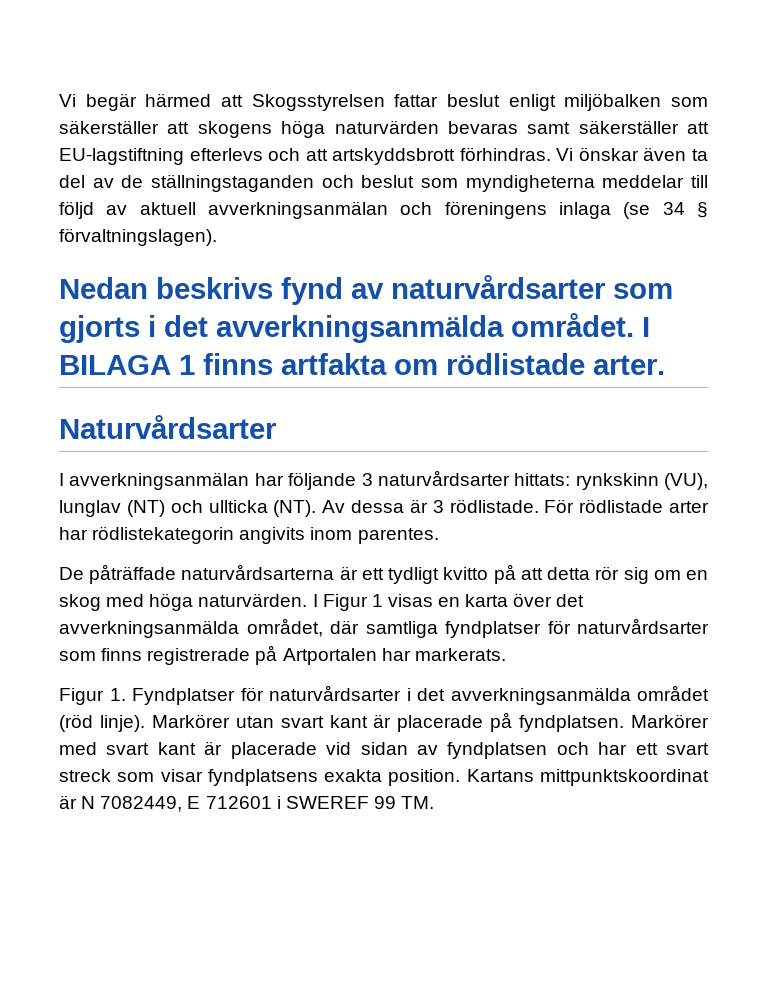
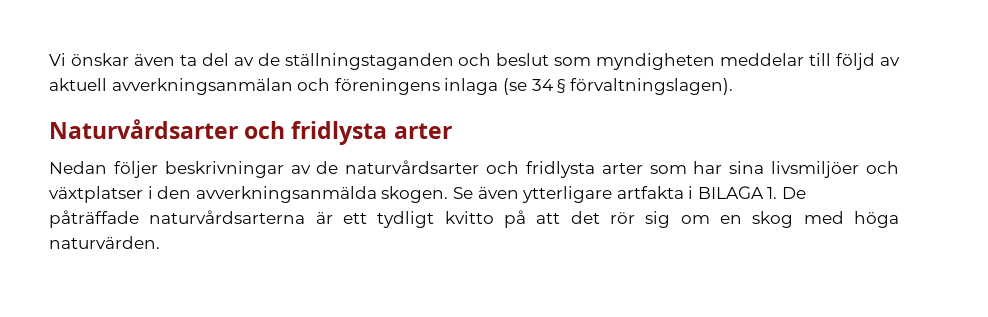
[59,93,709,111] [59,120,709,138] [59,147,574,165] Vi begär härmed att Skogsstyrelsen fattar beslut enligt miljöbalken som säkerställer att skogens höga naturvärden bevaras samt säkerställer att EU-lagstiftning efterlevs och att artskyddsbrott förhindras. Vi -> [49,53,66,66] Vi
[465,175,595,192] myndigheterna -> [596,53,716,70] myndigheten
[59,275,673,305] [59,313,650,343] [59,353,665,375] [59,415,277,439] [59,470,708,490] [59,499,709,517] [59,526,439,544] Nedan beskrivs fynd av naturvårdsarter som gjorts i det avverkningsanmälda området. I BILAGA 1 finns artfakta om rödlistade arter. // Naturvårdsarter // I avverkningsanmälan har följande 3 naturvårdsarter hittats: rynkskinn (VU), lunglav (NT) och ullticka (NT). Av dessa är 3 rödlistade. För rödlistade arter har rödlistekategorin angivits inom parentes. // -> [49,119,452,145] [49,160,899,178] [49,186,778,203] Naturvårdsarter och fridlysta arter // Nedan följer beskrivningar av de naturvårdsarter och fridlysta arter som har sina livsmiljöer och växtplatser i den avverkningsanmälda skogen. Se även ytterligare artfakta i BILAGA 1.
[547,567,591,580] detta -> [570,211,600,224] det
[312,593,585,611] [59,618,709,638] [59,645,506,665] [59,685,709,705] [59,712,709,732] [59,741,709,759] [59,769,709,786] [59,795,435,812] I Figur 1 visas en karta över det avverkningsanmälda området, där samtliga fyndplatser för naturvårdsarter som finns registrerade på Artportalen har markerats. // Figur 1. Fyndplatser för naturvårdsarter i det avverkningsanmälda området (röd linje). Markörer utan svart kant är placerade på fyndplatsen. Markörer med svart kant är placerade vid sidan av fyndplatsen och har ett svart streck som visar fyndplatsens exakta position. Kartans mittpunktskoordinat är N 7082449, E 712601 i SWEREF 99 TM. -> (160, 242) none

